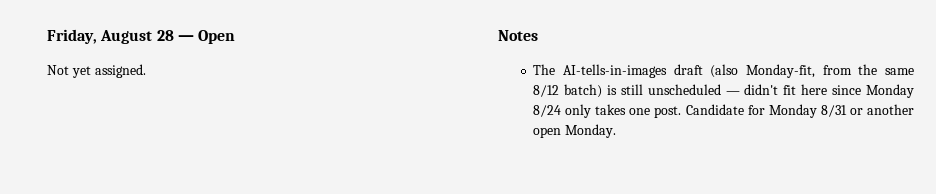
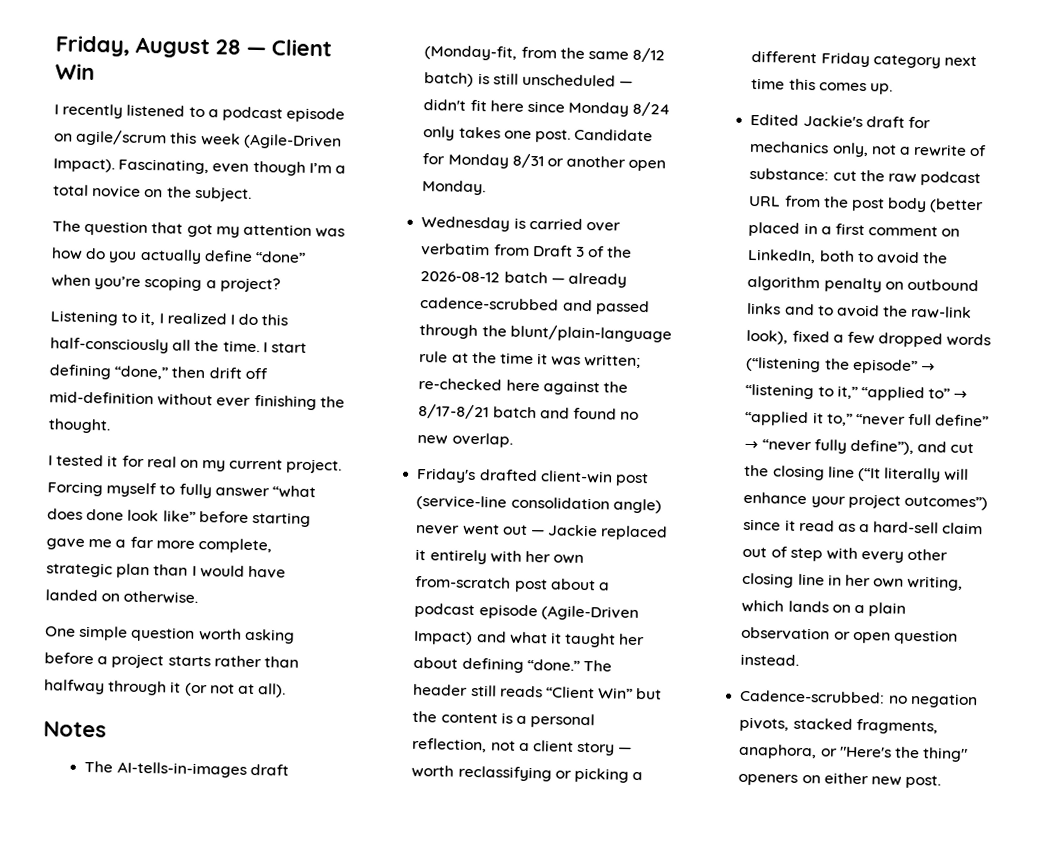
[198,30,236,44] [47,64,146,78] Open // Not yet assigned. -> [271,39,332,57] [55,63,95,81] [54,103,346,123] [54,129,342,150] [53,158,346,176] [53,184,252,202] [52,220,346,238] [51,247,306,265] [51,274,281,293] [50,310,289,326] [50,337,307,354] [49,364,268,380] [49,391,345,411] [48,418,111,434] [48,454,343,474] [47,481,316,499] [47,508,311,528] [46,536,272,554] [46,562,286,579] [45,589,199,605] [45,625,295,644] [44,652,299,669] [44,679,287,698] Client Win // I recently listened to a podcast episode on agile/scrum this week (Agile-Driven Impact). Fascinating, even though I’m a total novice on the subject. // The question that got my attention was how do you actually define “done” when you’re scoping a project? // Listening to it, I realized I do this half-consciously all the time. I start defining “done,” then drift off mid-definition without ever finishing the thought. // I tested it for real on my current project. Forcing myself to fully answer “what does done look like” before starting gave me a far more complete, strategic plan than I would have landed on otherwise. // One simple question worth asking before a project starts rather than halfway through it (or not at all).
[710,64,815,78] (also Monday-fit, -> [424,45,518,61] (Monday-fit,
(616, 131) none -> [421,216,621,232] [421,243,633,258] [420,271,627,288] [420,296,650,316] [419,323,672,343] [419,350,642,369] [418,377,628,396] [418,403,640,420] [417,432,513,448] [416,467,649,487] [416,494,662,514] [415,523,669,541] [415,548,585,565] [415,575,610,593] [414,602,639,622] [413,630,646,648] [413,656,612,673] [413,683,663,700] [412,710,596,729] [412,737,633,756] [411,764,644,783] [751,50,977,69] [751,77,893,95] [750,113,931,129] [749,140,988,158] [749,167,982,187] [749,195,985,214] [748,221,961,237] [747,248,949,265] [747,275,979,293] [747,302,973,320] [746,329,992,348] [746,356,935,375] [745,383,968,402] [745,410,990,427] [744,439,975,455] [744,464,970,483] [743,491,988,511] [743,518,984,535] [742,546,949,563] [742,572,964,591] [741,599,907,617] [741,626,958,645] [740,653,800,666] [740,689,978,709] [739,716,938,735] [738,743,969,763] [738,772,942,789] // Wednesday is carried over verbatim from Draft 3 of the 2026-08-12 batch — already cadence-scrubbed and passed through the blunt/plain-language rule at the time it was written; re-checked here against the 8/17-8/21 batch and found no new overlap. // Friday's drafted client-win post (service-line consolidation angle) never went out — Jackie replaced it entirely with her own from-scratch post about a podcast episode (Agile-Driven Impact) and what it taught her about defining “done.” The header still reads “Client Win” but the content is a personal reflection, not a client story — worth reclassifying or picking a different Friday category next time this comes up. // Edited Jackie's draft for mechanics only, not a rewrite of substance: cut the raw podcast URL from the post body (better placed in a first comment on LinkedIn, both to avoid the algorithm penalty on outbound links and to avoid the raw-link look), fixed a few dropped words (“listening the episode” → “listening to it,” “applied to” → “applied it to,” “never full define” → “never fully define”), and cut the closing line (“It literally will enhance your project outcomes”) since it read as a hard-sell claim out of step with every other closing line in her own writing, which lands on a plain observation or open question instead. // Cadence-scrubbed: no negation pivots, stacked fragments, anaphora, or "Here's the thing" openers on either new post.

